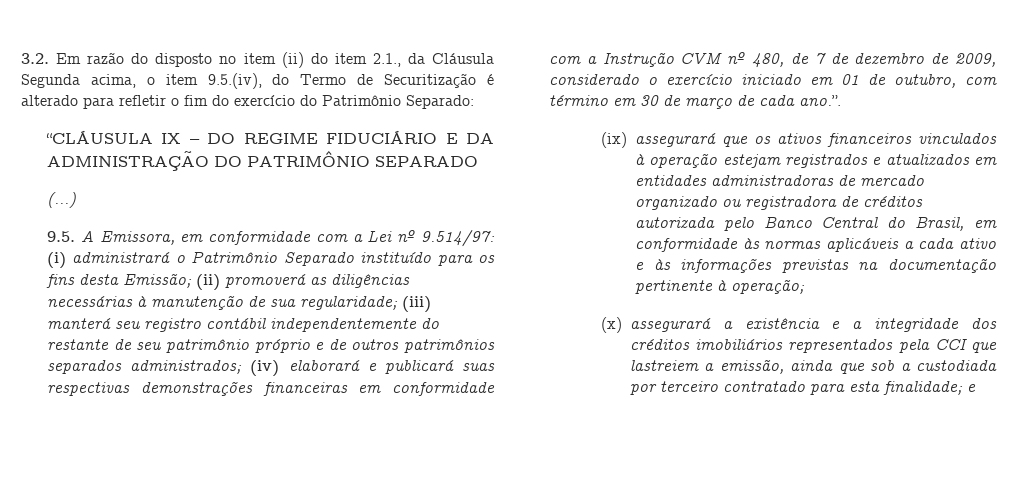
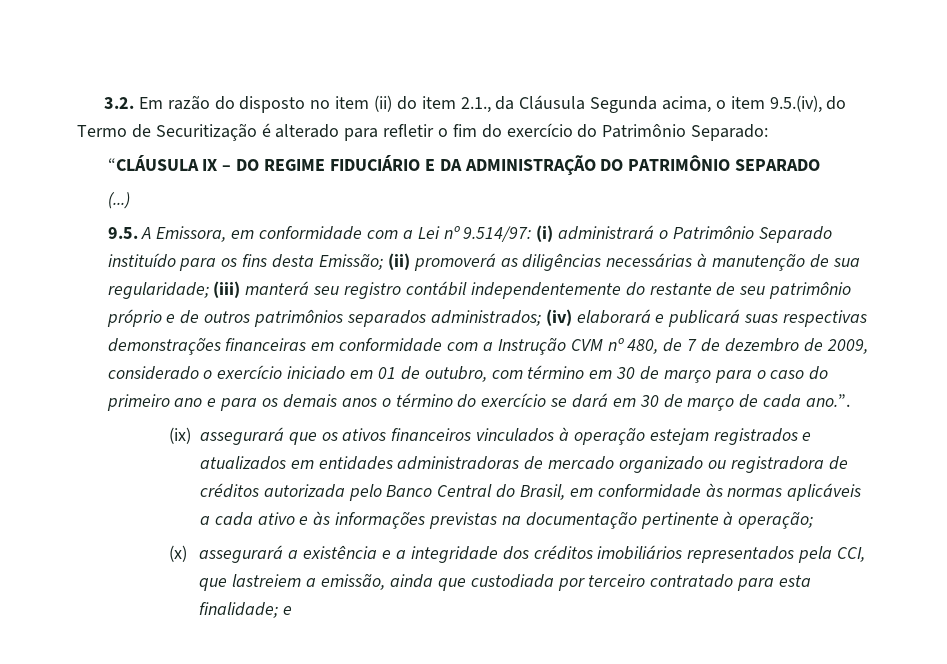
(732, 103) none -> [714,366,829,383] [106,393,735,411] para o caso do primeiro ano e para os demais anos o término do exercício se dará em 30 de março
[934,339,967,350] CCI -> [836,547,865,562] CCI,
[870,360,911,371] sob a -> (466, 584) none

